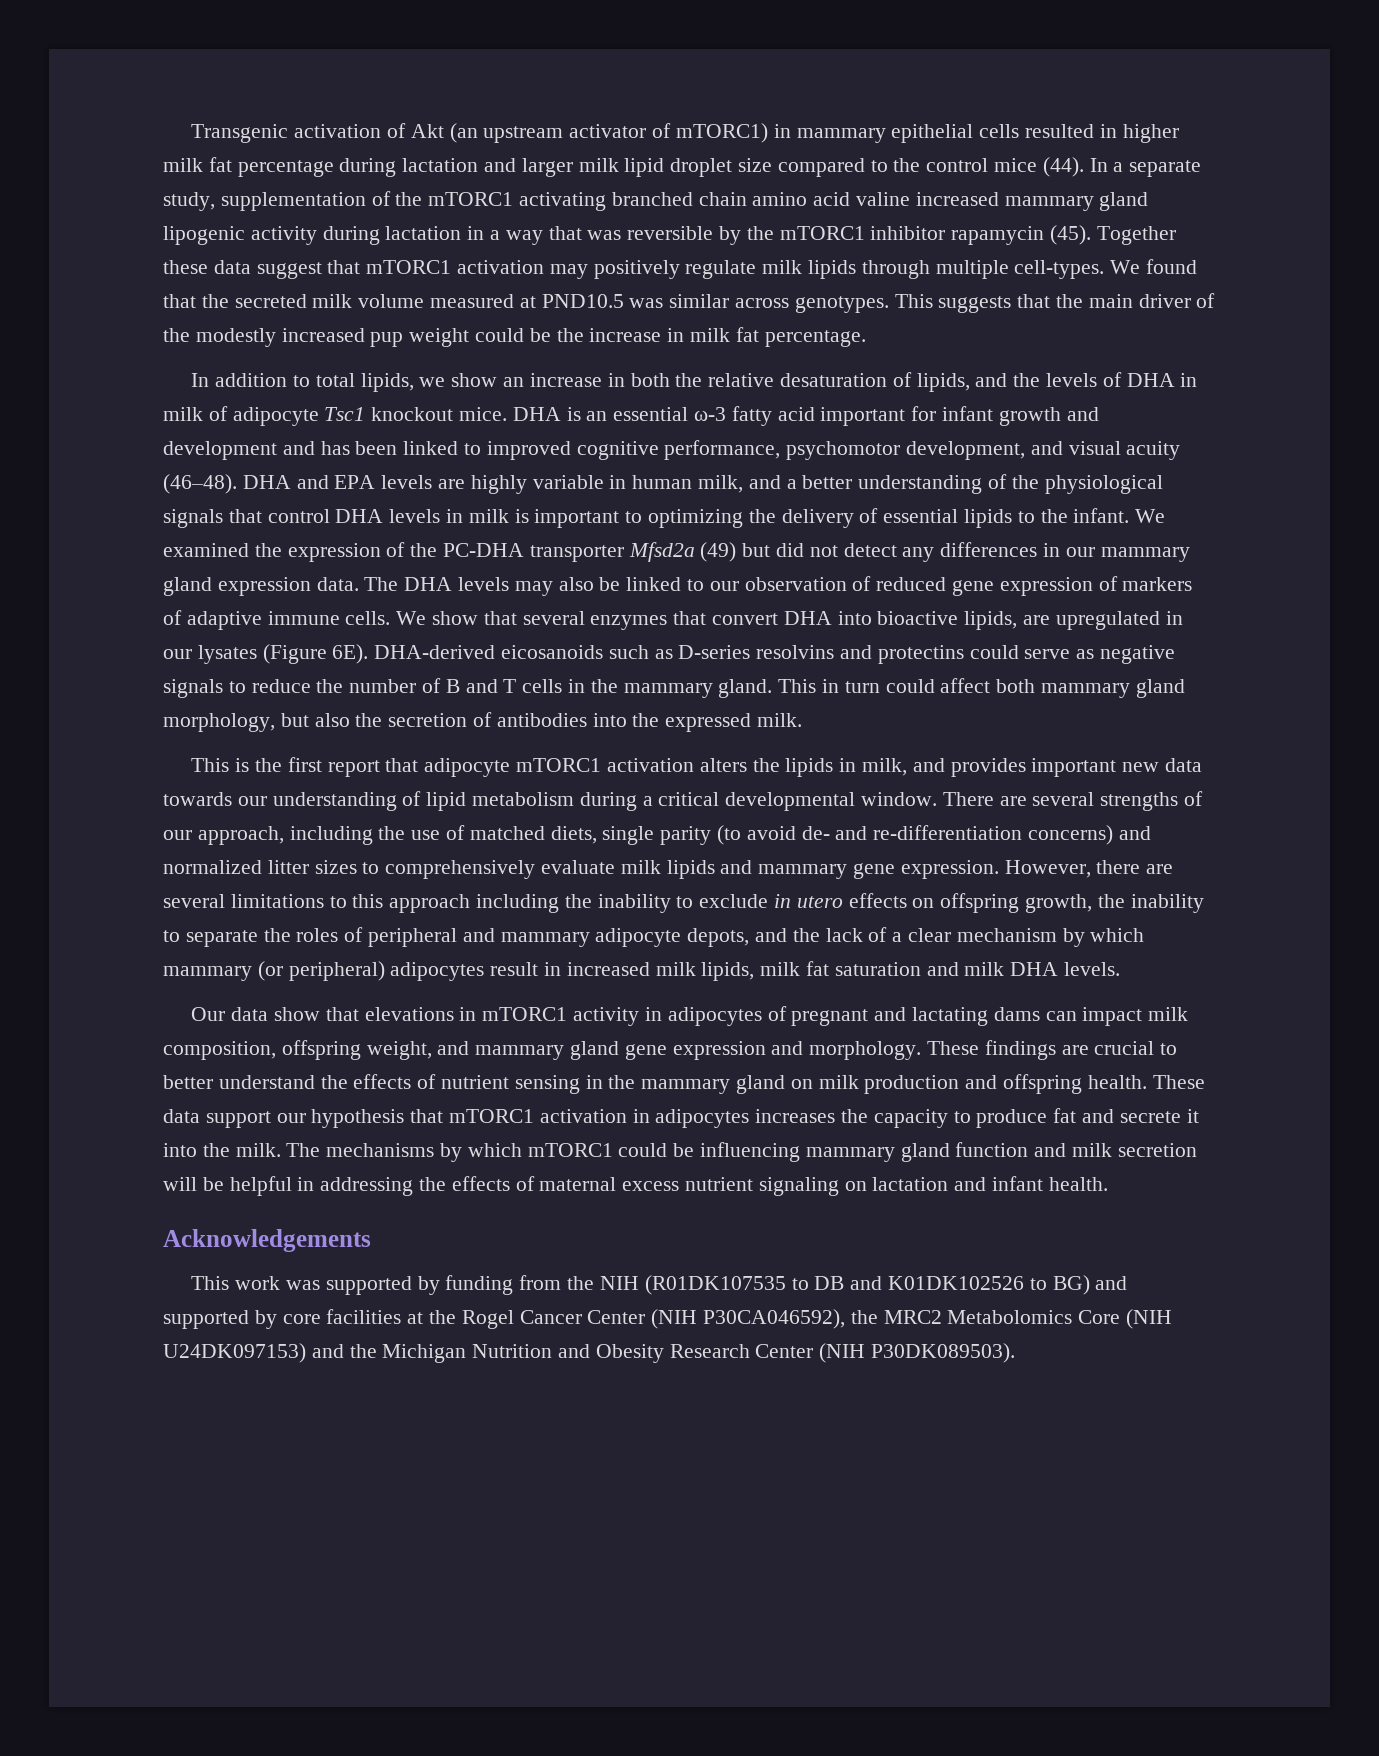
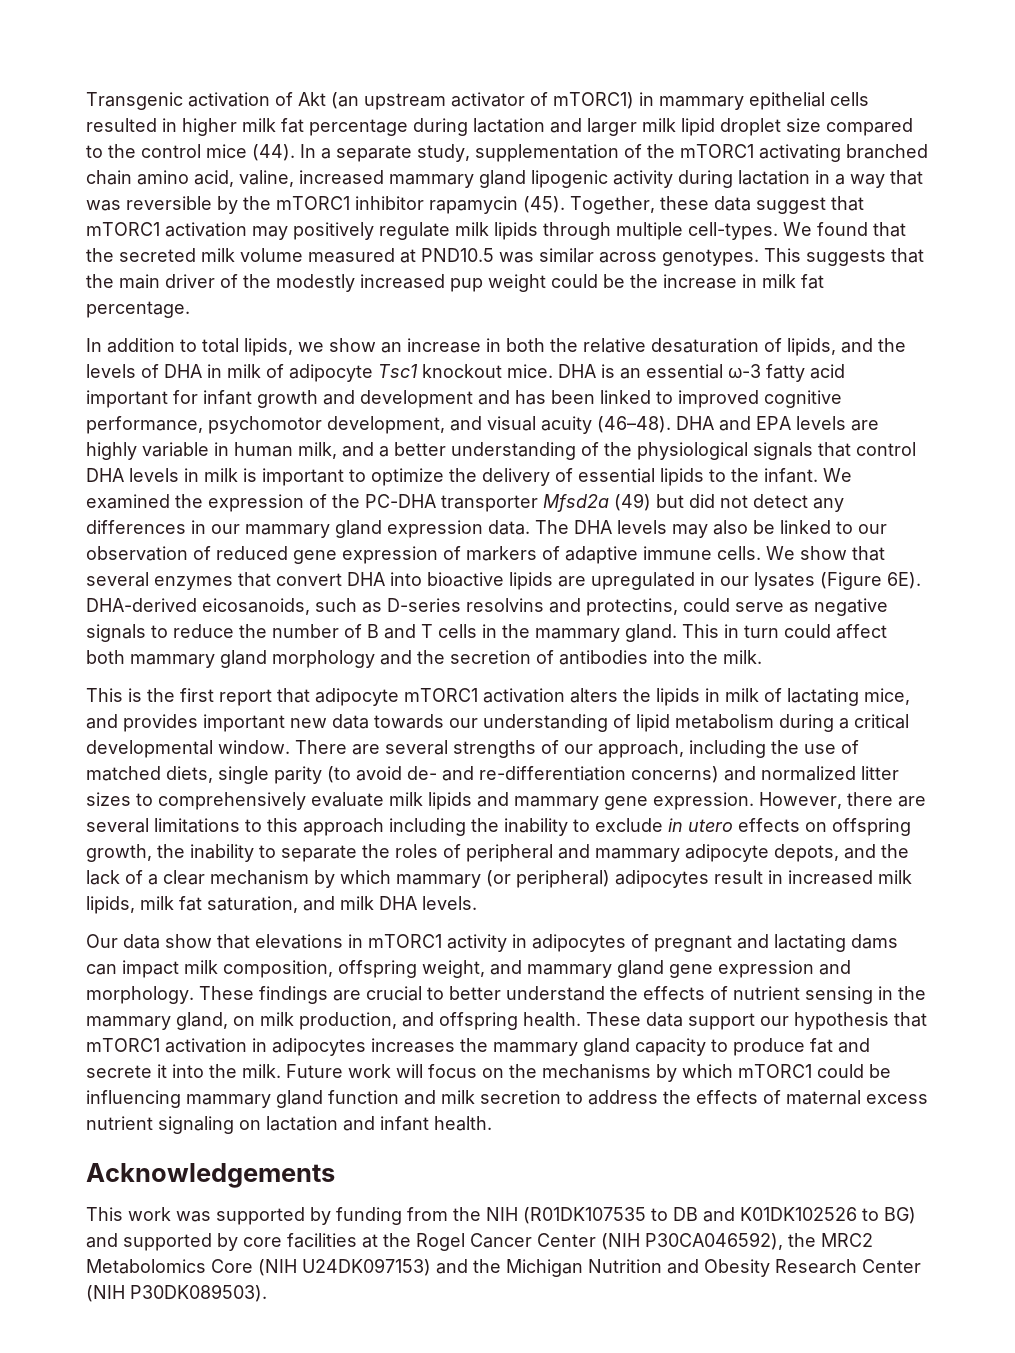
[813,192,911,206] acid valine -> [194,170,294,187] acid, valine,
[1096,226,1176,245] Together -> [570,196,655,214] Together,
[648,509,744,528] optimizing -> [371,468,444,486] optimize
[964,611,1018,630] lipids, -> [509,572,553,590] lipids
[501,645,604,659] eicosanoids -> [202,598,310,615] eicosanoids,
[877,645,964,664] protectins -> [586,598,678,616] protectins,
[163,713,350,732] morphology, but also -> [272,650,412,668] morphology and
[665,713,752,732] expressed -> (718, 657) none
[861,758,907,776] milk, -> [725,688,910,706] milk of lactating mice,
[834,962,921,976] saturation -> [207,896,298,913] saturation,
[736,1075,786,1094] gland -> [176,1012,228,1030] gland,
[864,1075,960,1094] production -> [299,1012,397,1030] production,
(869, 1116) none -> [493,1038,630,1056] mammary gland
[286,1143,321,1157] The -> [286,1064,537,1078] Future work will focus on the
[163,1176,414,1196] will be helpful in addressing -> [566,1090,658,1105] to address

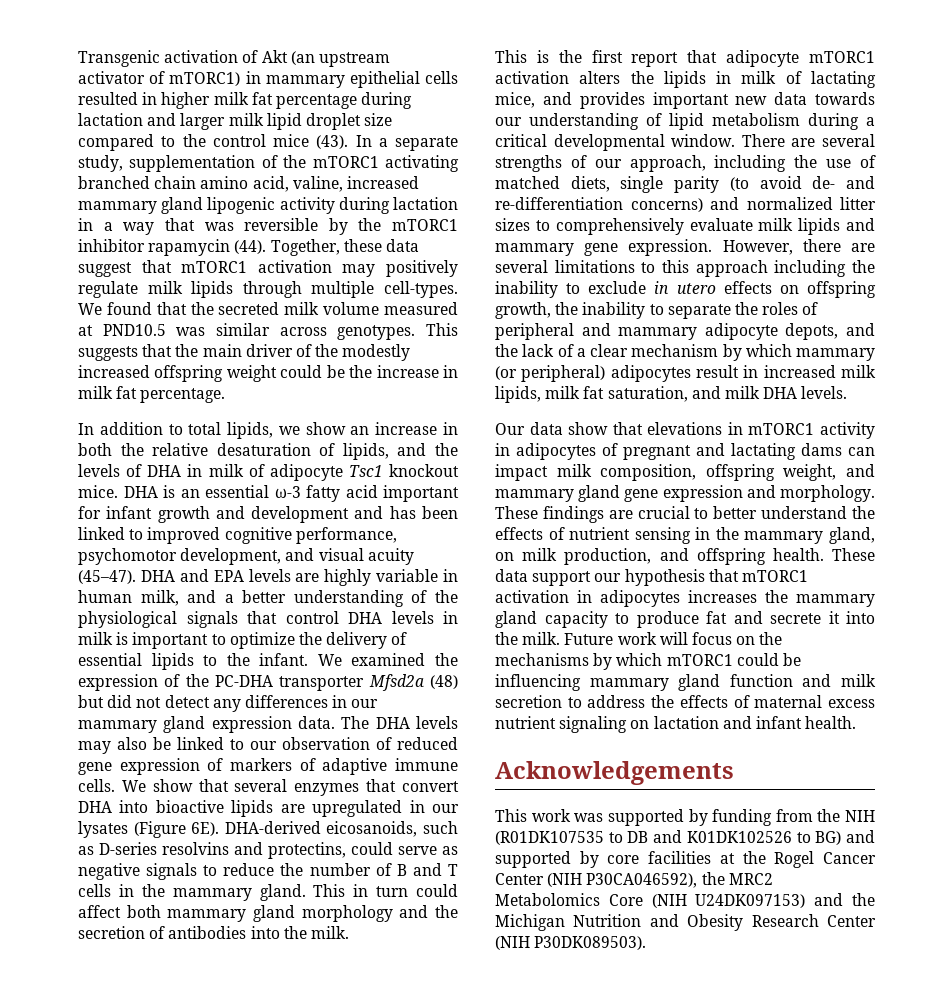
[252,144,295,161] (44). -> [316,135,349,149] (43).
[523,196,565,213] (45). -> [234,240,267,254] (44).
[450,278,483,292] pup -> [154,365,224,382] offspring
[597,416,671,433] (46–48). -> [78,570,136,584] (45–47).
[614,493,651,511] (49) -> [430,675,458,689] (48)

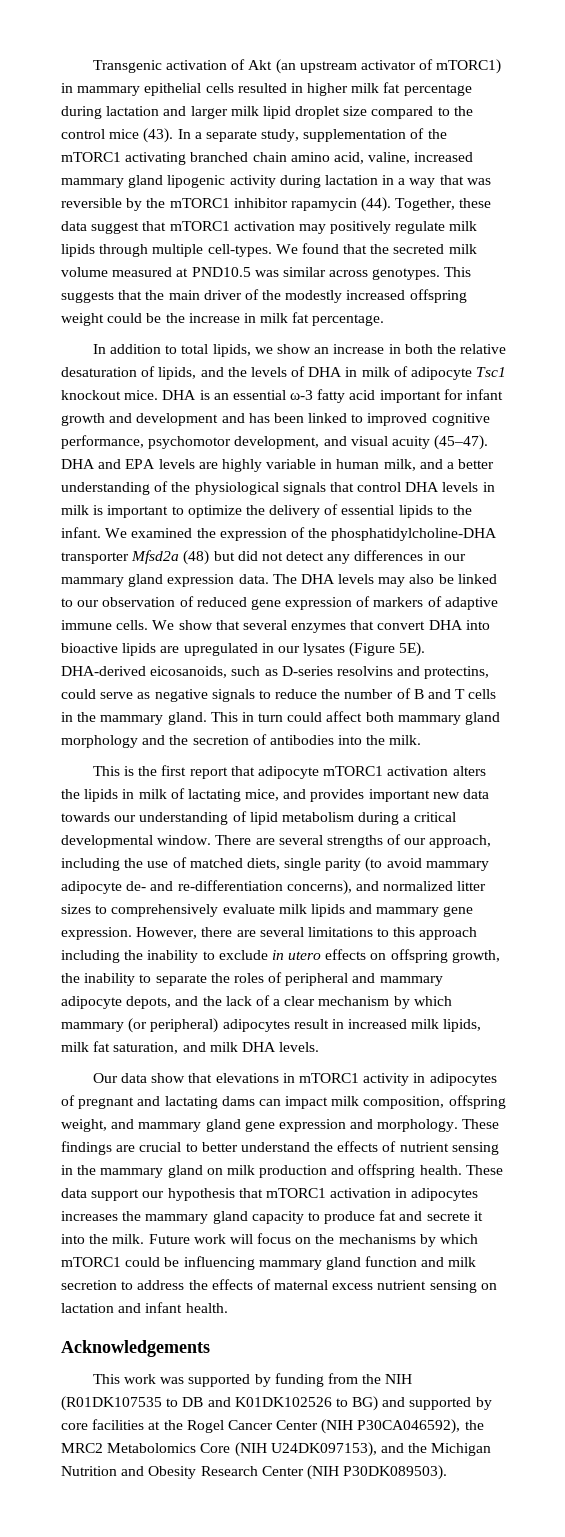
[215,675,273,687] PC-DHA -> [331,528,498,541] phosphatidylcholine-DHA
[191,822,220,836] 6E). -> [399,642,426,657] 5E).
(802, 182) none -> [425,861,489,871] [61,881,122,894] mammary adipocyte
[630,198,703,212] concerns) -> [286,880,352,895] concerns),
[829,527,875,544] gland, -> [167,1165,203,1178] gland
[564,548,652,565] production, -> [259,1165,328,1178] production
[559,716,628,733] signaling -> [429,1280,477,1293] sensing
[695,894,806,908] U24DK097153) -> [270,1442,377,1457] U24DK097153),

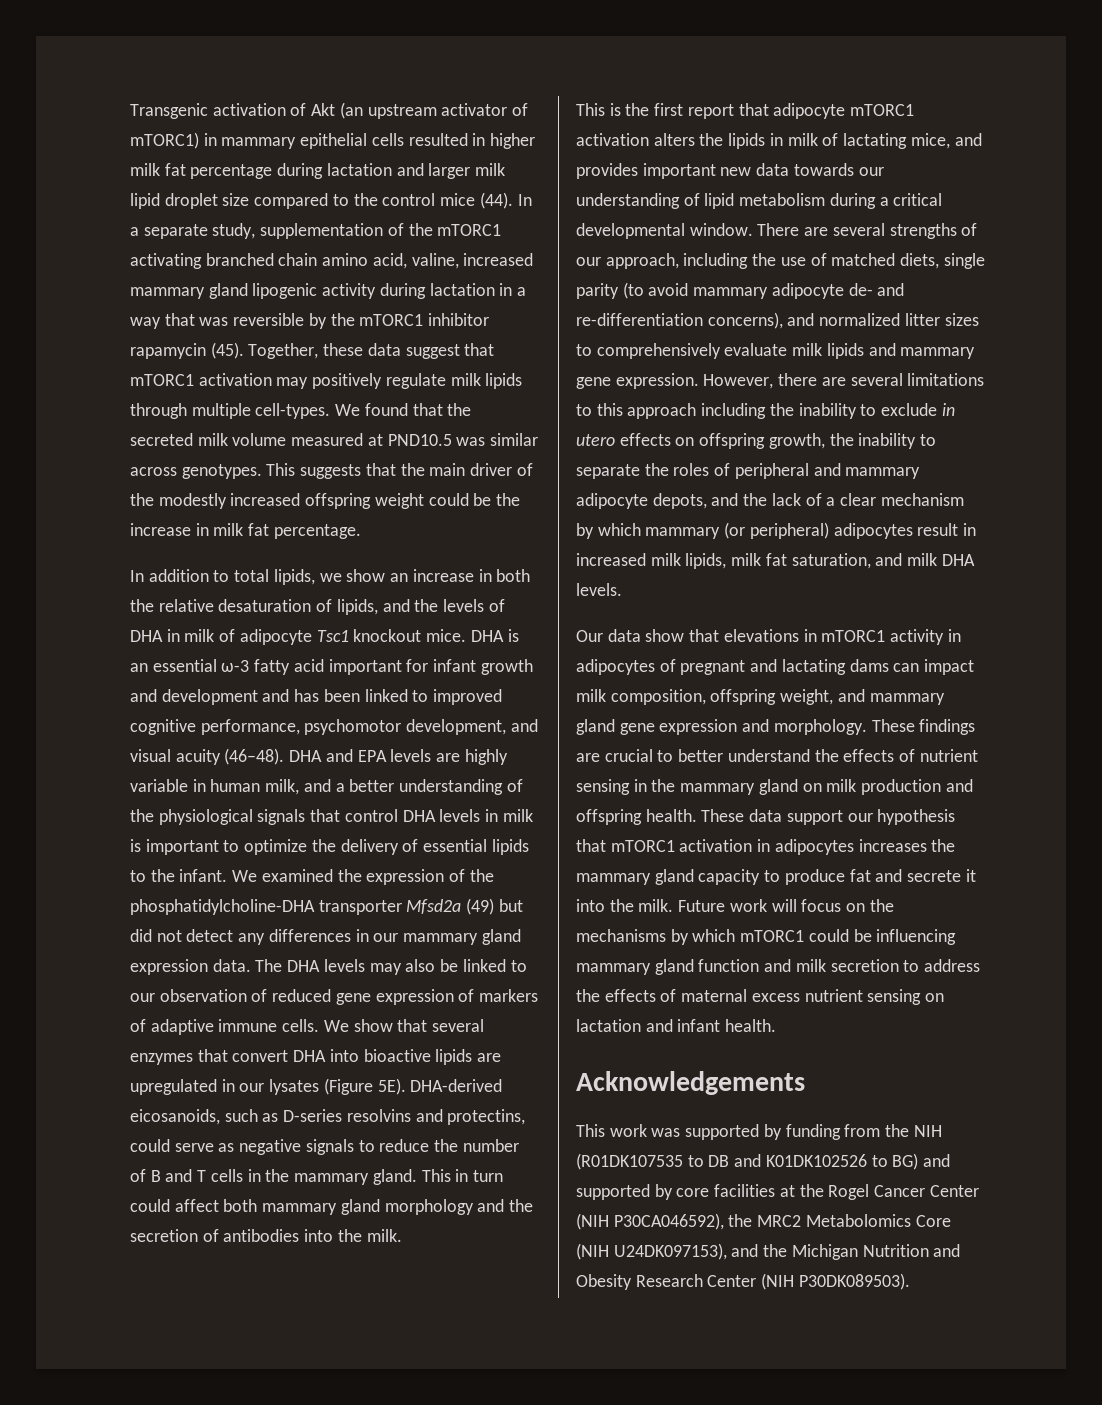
[143,128,174,143] (43). -> [479,192,513,209] (44).
[361,197,392,212] (44). -> [210,342,244,359] (45).
[434,435,489,450] (45–47). -> [224,748,285,765] (46–48).
[183,550,210,565] (48) -> [466,898,495,915] (49)

